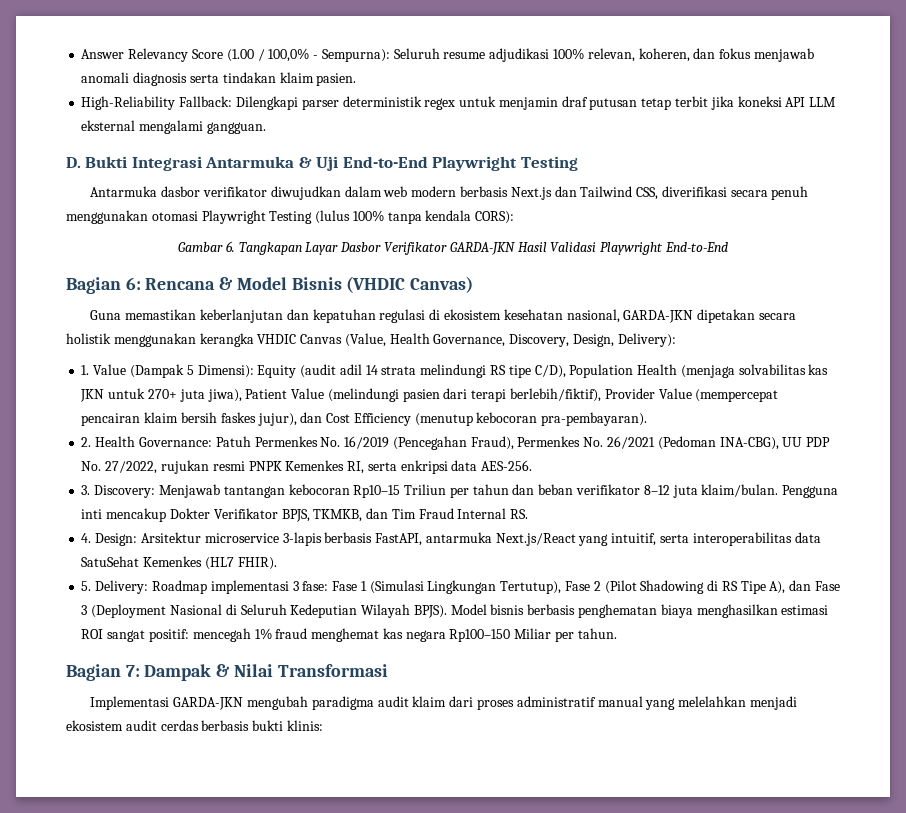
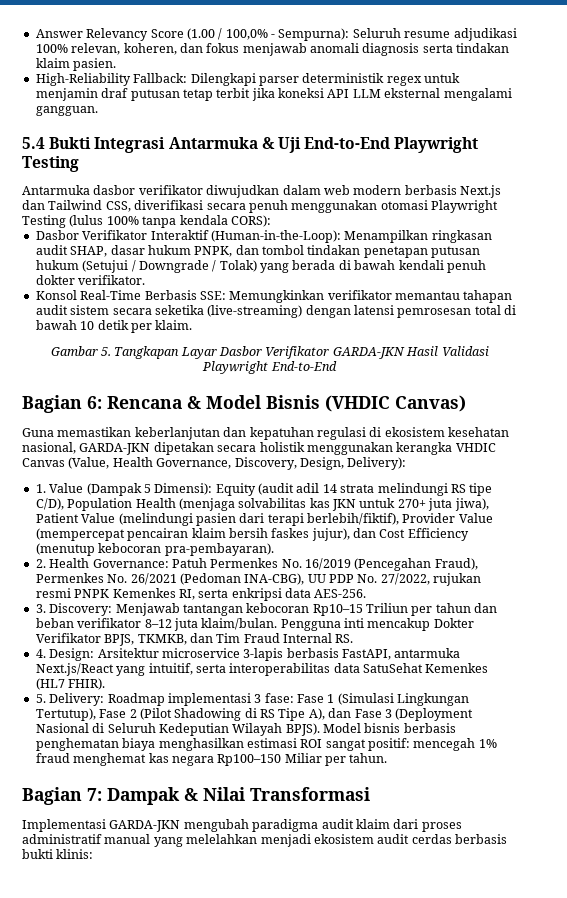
[66,157,81,168] D. -> [22,137,45,149] 5.4
(515, 217) none -> [35,230,492,243] [35,245,481,258] [35,260,486,273] [35,275,146,285] [35,290,513,303] [35,305,517,318] [35,320,193,333] // Dasbor Verifikator Interaktif (Human-in-the-Loop): Menampilkan ringkasan audit SHAP, dasar hukum PNPK, dan tombol tindakan penetapan putusan hukum (Setujui / Downgrade / Tolak) yang berada di bawah kendali penuh dokter verifikator. // Konsol Real-Time Berbasis SSE: Memungkinkan verifikator memantau tahapan audit sistem secara seketika (live-streaming) dengan latensi pemrosesan total di bawah 10 detik per klaim.
[225,241,235,252] 6. -> [100,347,111,356] 5.

